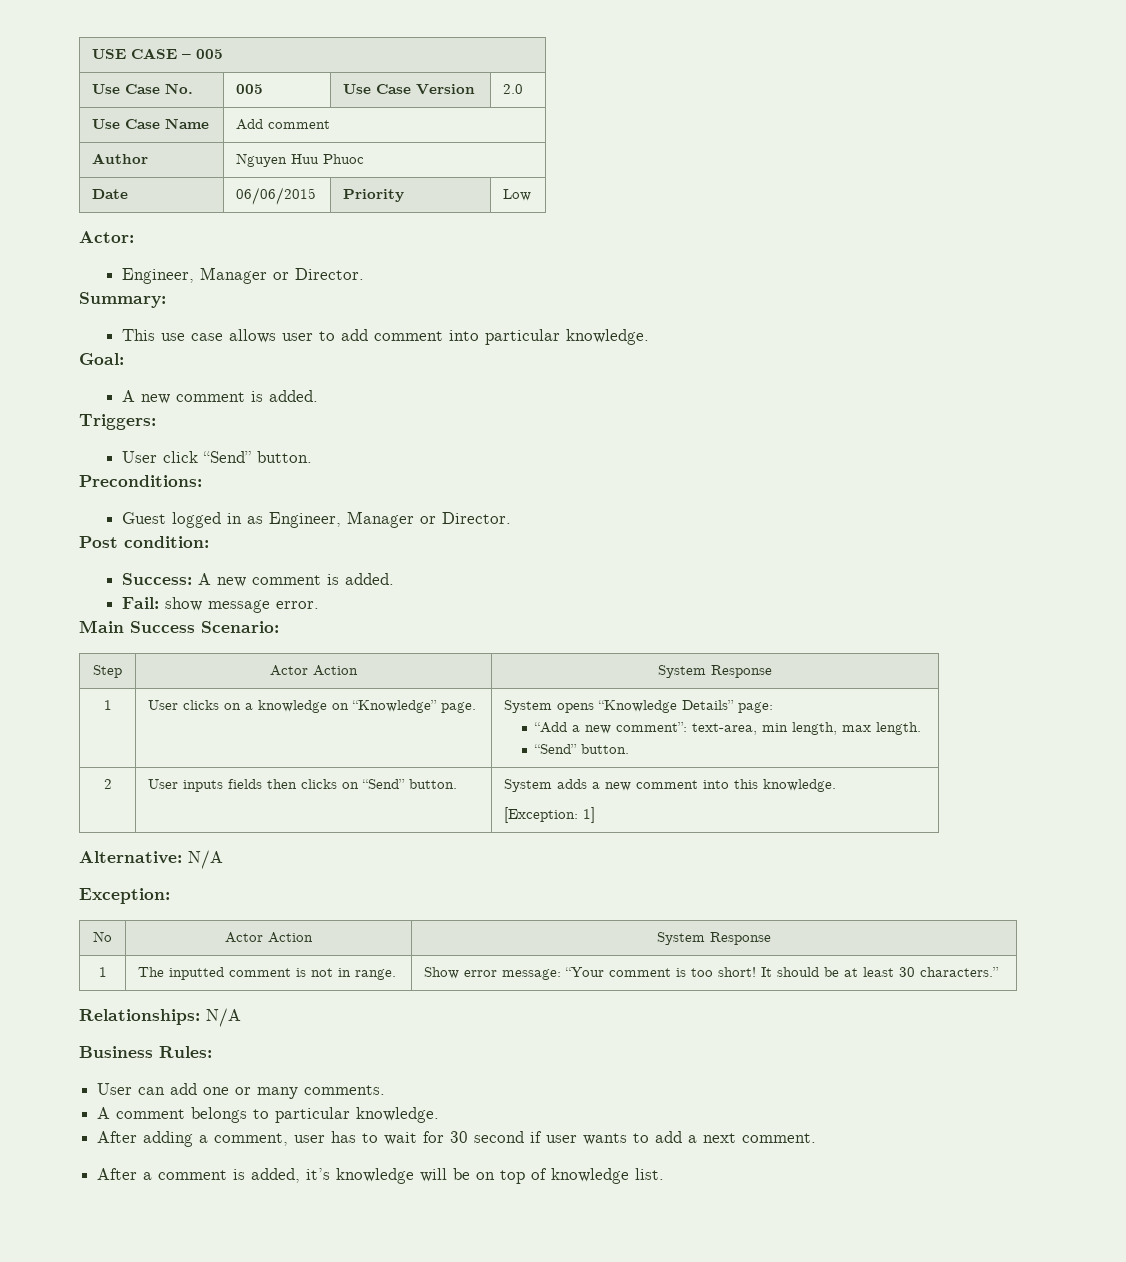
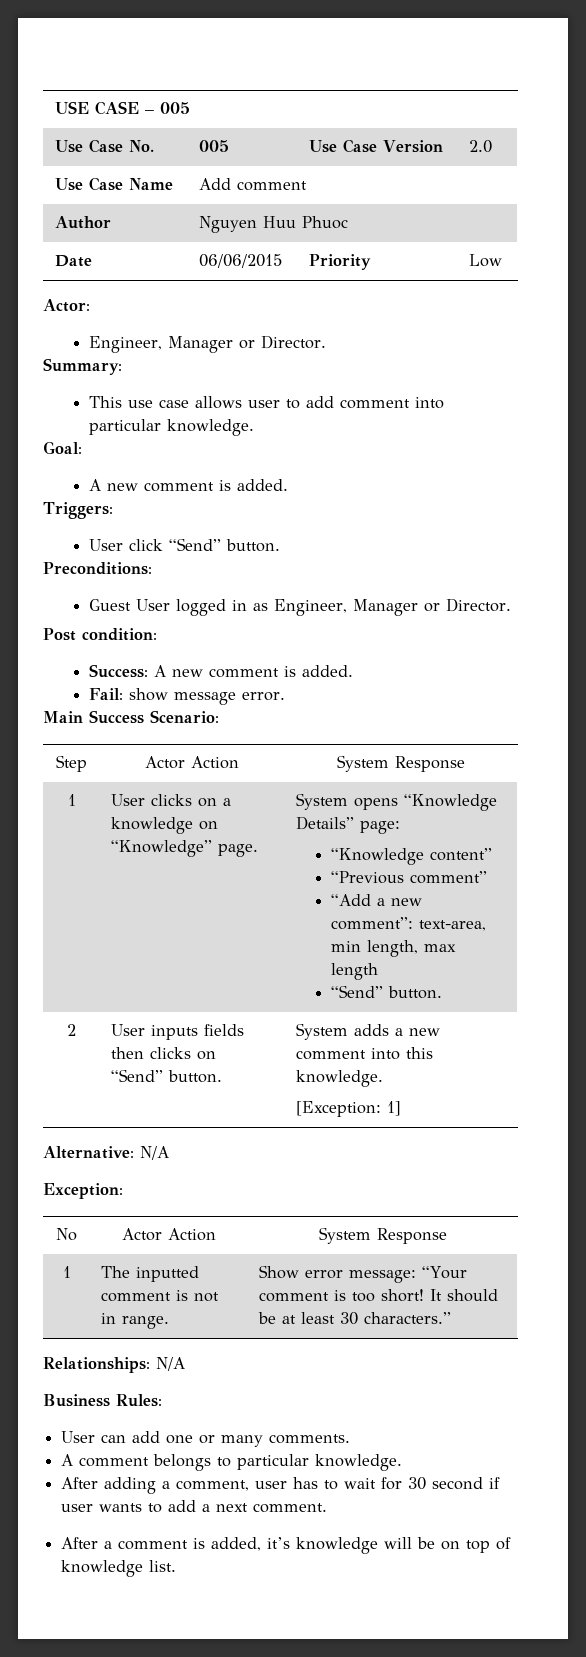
(166, 518) none -> [135,599,170,611] User
(774, 707) none -> [331,848,493,865] [331,871,488,884] // “Knowledge content” // “Previous comment”
[876,722,922,735] length. -> [331,963,379,980] length

